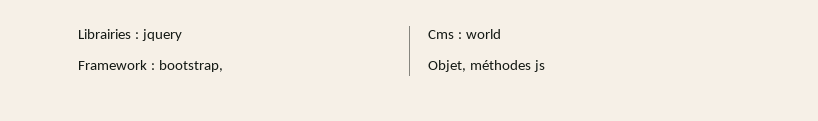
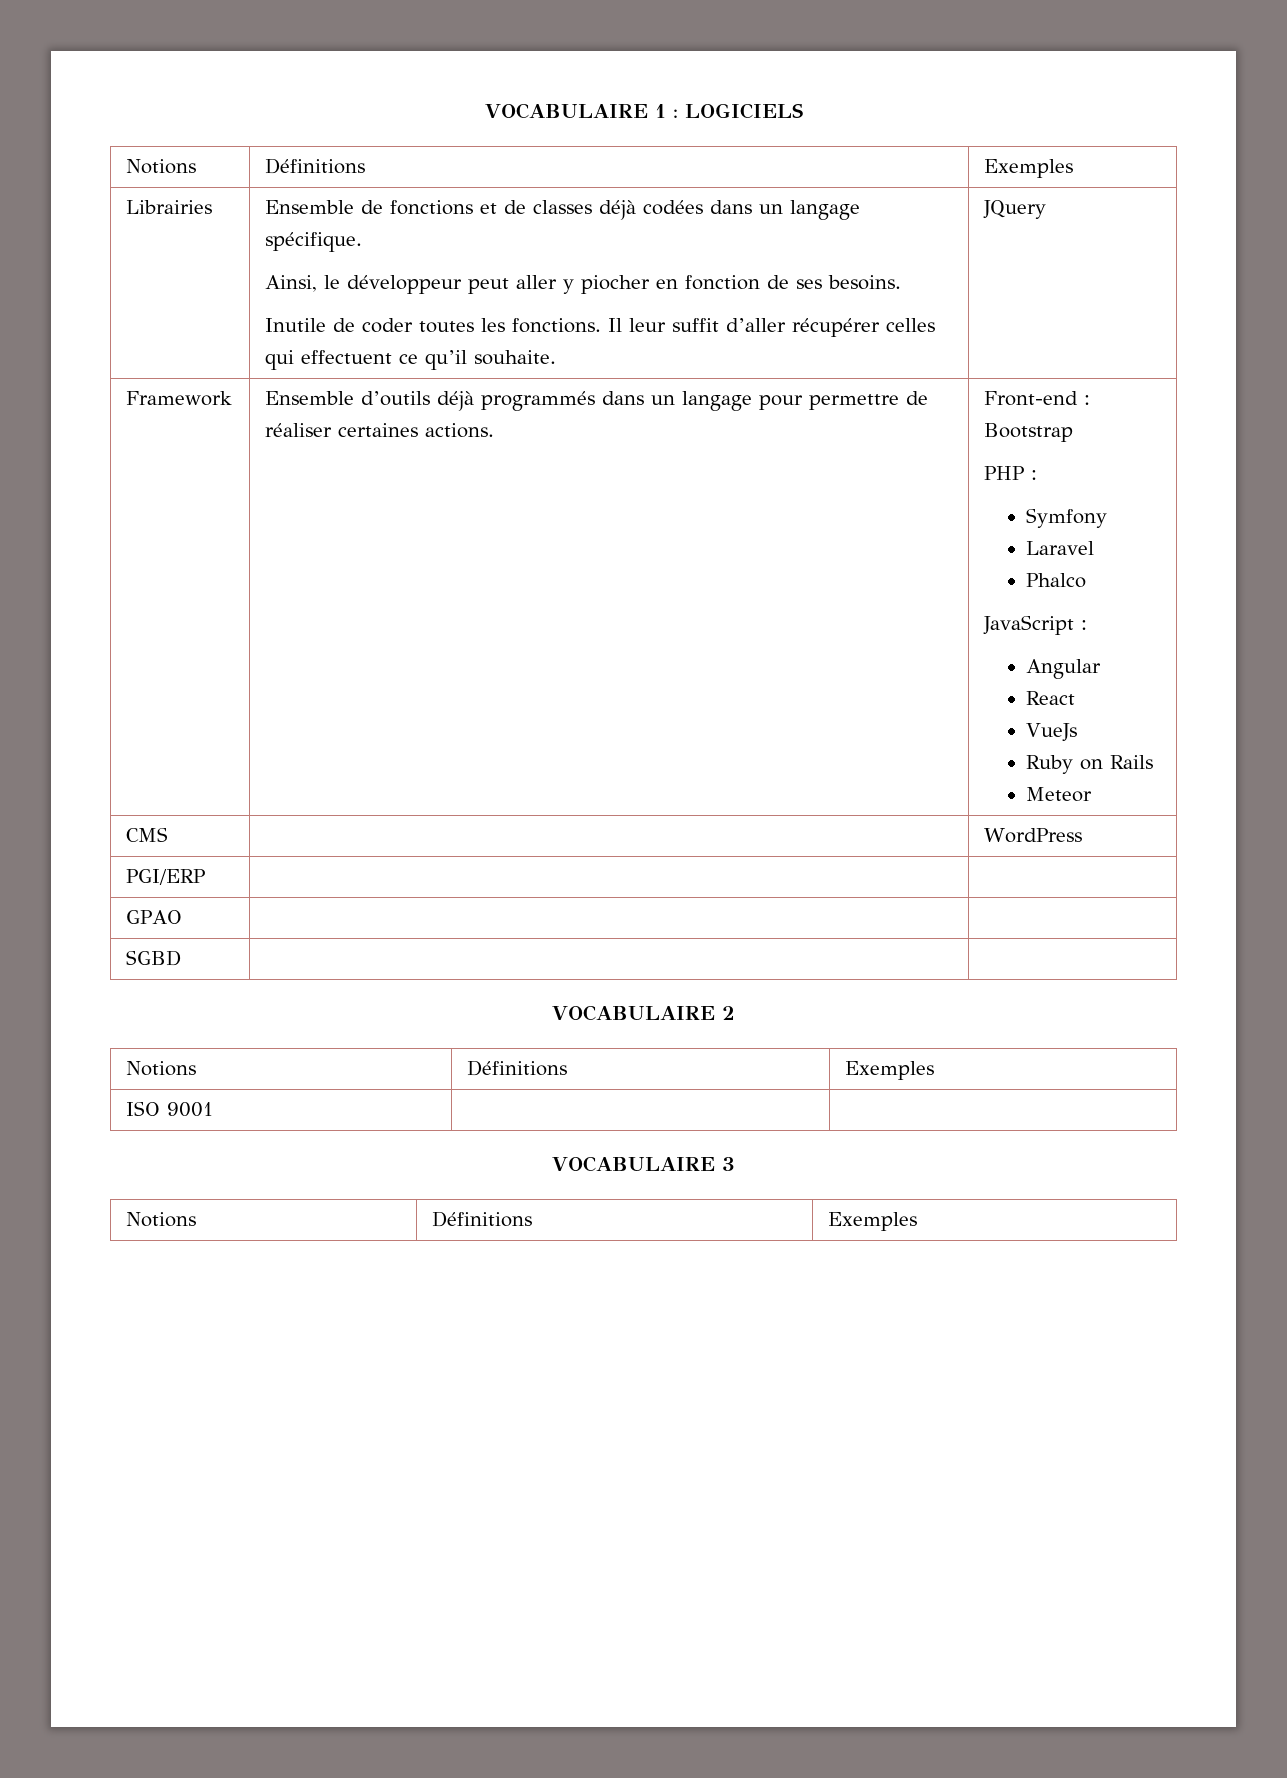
[78,29,182,41] [78,60,223,72] [428,29,501,39] [428,60,545,72] Librairies : jquery // Framework : bootstrap, // Cms : world // Objet, méthodes js -> [484,103,803,119] [126,159,197,174] [265,158,366,174] [984,159,1074,178] [126,200,213,214] [265,200,861,220] [265,232,363,252] [265,275,902,294] [265,318,936,337] [265,350,557,370] [983,200,1047,219] [126,391,233,406] [265,391,929,411] [265,423,495,438] [984,391,1091,406] [984,423,1074,442] [984,466,1038,480] [1026,508,1108,528] [1026,541,1095,555] [1026,573,1087,588] [983,615,1088,635] [1026,659,1102,679] [1026,691,1076,705] [1026,723,1078,742] [1026,755,1154,774] [1026,787,1093,802] [126,827,169,842] [984,828,1083,843] [126,869,206,885] [126,910,183,924] [126,950,182,966] [552,1005,735,1021] [126,1061,197,1076] [467,1060,568,1076] [845,1061,935,1080] [126,1101,214,1117] [552,1156,735,1172] [126,1212,197,1227] [432,1211,533,1227] [828,1212,918,1231] VOCABULAIRE 1 : LOGICIELS // Notions | Définitions | Exemples // Librairies | Ensemble de fonctions et de classes déjà codées dans un langage spécifique. // Ainsi, le développeur peut aller y piocher en fonction de ses besoins. // Inutile de coder toutes les fonctions. Il leur suffit d’aller récupérer celles qui effectuent ce qu’il souhaite. | JQuery // Framework | Ensemble d’outils déjà programmés dans un langage pour permettre de réaliser certaines actions. | Front-end : Bootstrap // PHP : // Symfony // Laravel // Phalco // JavaScript : // Angular // React // VueJs // Ruby on Rails // Meteor // CMS | | WordPress // PGI/ERP | | // GPAO | | // SGBD | | // VOCABULAIRE 2 // Notions | Définitions | Exemples // ISO 9001 | | // VOCABULAIRE 3 // Notions | Définitions | Exemples

